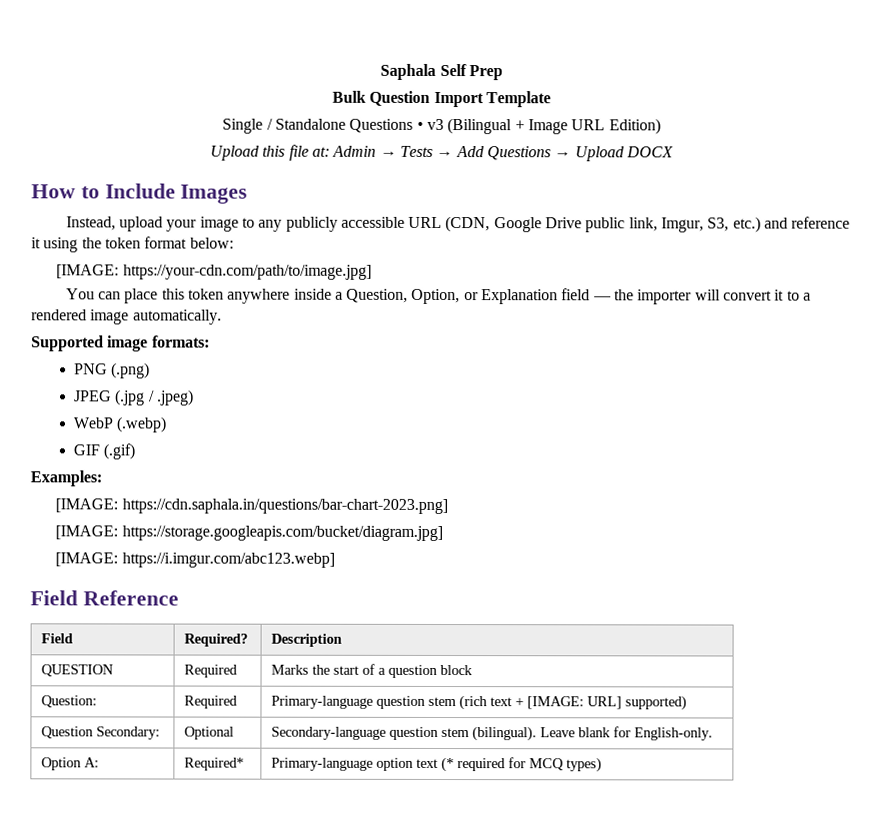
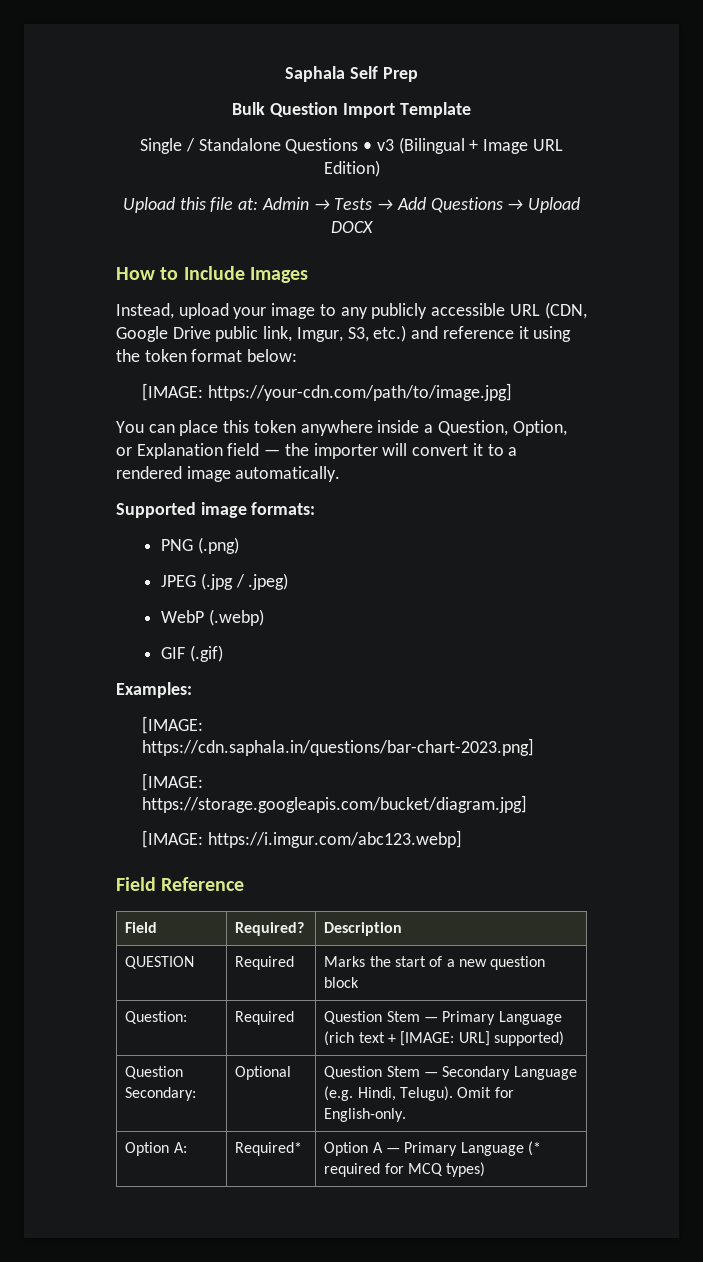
(387, 671) none -> [458,959,487,967] new
[271,695,458,709] Primary-language question stem -> [324,1011,562,1025] Question Stem — Primary Language
[271,726,612,742] Secondary-language question stem (bilingual). Leave blank -> [324,1066,577,1080] [324,1086,492,1101] Question Stem — Secondary Language (e.g. Hindi, Telugu). Omit
[271,757,439,771] Primary-language option text -> [324,1142,524,1156] Option A — Primary Language

